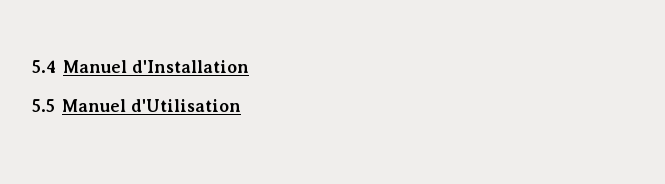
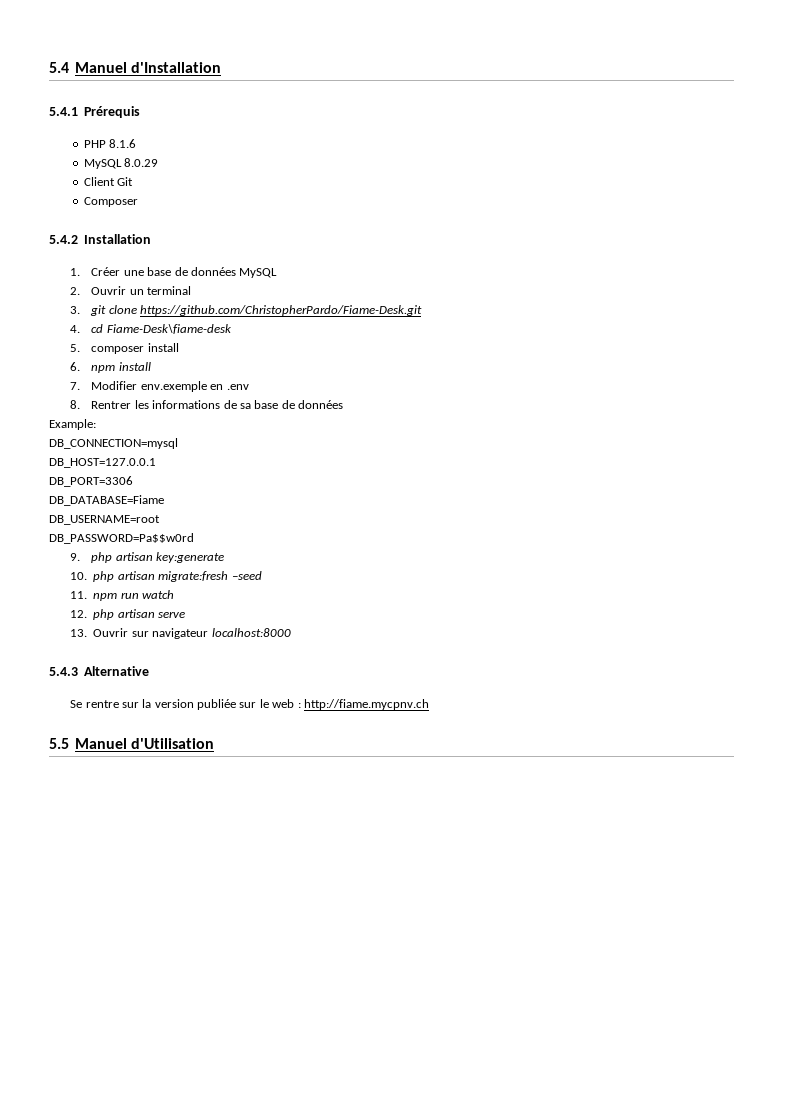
(249, 66) none -> [49,106,141,118] [83,139,137,148] [83,158,159,169] [83,177,134,186] [83,197,138,207] [49,234,152,244] [70,267,278,278] [70,286,192,295] [70,305,423,316] [70,324,232,334] [70,343,179,354] [70,362,151,373] [70,381,249,392] [70,400,344,409] [49,419,96,430] [49,438,178,449] [49,458,156,468] [49,476,133,487] [49,495,164,506] [49,515,160,525] [49,533,194,544] [70,552,225,563] [70,571,262,582] [70,590,175,601] [70,609,186,620] [70,628,291,639] [49,666,150,676] [70,699,429,710] // 5.4.1 Prérequis // PHP 8.1.6 // MySQL 8.0.29 // Client Git // Composer // 5.4.2 Installation // 1. Créer une base de données MySQL // 2. Ouvrir un terminal // 3. git clone https://github.com/ChristopherPardo/Fiame-Desk.git // 4. cd Fiame-Desk\fiame-desk // 5. composer install // 6. npm install // 7. Modifier env.exemple en .env // 8. Rentrer les informations de sa base de données // Example: // DB_CONNECTION=mysql // DB_HOST=127.0.0.1 // DB_PORT=3306 // DB_DATABASE=Fiame // DB_USERNAME=root // DB_PASSWORD=Pa$$w0rd // 9. php artisan key:generate // 10. php artisan migrate:fresh –seed // 11. npm run watch // 12. php artisan serve // 13. Ouvrir sur navigateur localhost:8000 // 5.4.3 Alternative // Se rentre sur la version publiée sur le web : http://fiame.mycpnv.ch

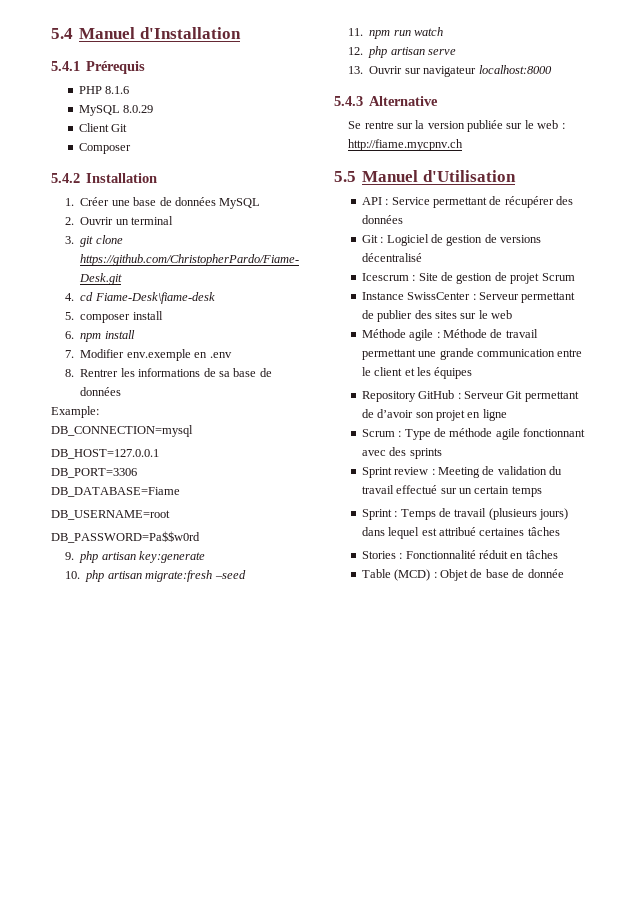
(215, 743) none -> [361,196,574,208] [361,215,403,224] [361,234,542,246] [361,253,422,262] [361,272,575,284] [361,292,576,303] [361,310,513,322] [361,329,538,341] [361,348,583,360] [361,367,473,379] [361,390,579,402] [361,409,507,421] [361,428,586,440] [361,447,442,459] [361,466,563,478] [361,485,542,497] [361,508,569,520] [361,527,560,539] [361,550,558,559] [361,569,564,581] // API : Service permettant de récupérer des données // Git : Logiciel de gestion de versions décentralisé // Icescrum : Site de gestion de projet Scrum // Instance SwissCenter : Serveur permettant de publier des sites sur le web // Méthode agile : Méthode de travail permettant une grande communication entre le client et les équipes // Repository GitHub : Serveur Git permettant de d’avoir son projet en ligne // Scrum : Type de méthode agile fonctionnant avec des sprints // Sprint review : Meeting de validation du travail effectué sur un certain temps // Sprint : Temps de travail (plusieurs jours) dans lequel est attribué certaines tâches // Stories : Fonctionnalité réduit en tâches // Table (MCD) : Objet de base de donnée

